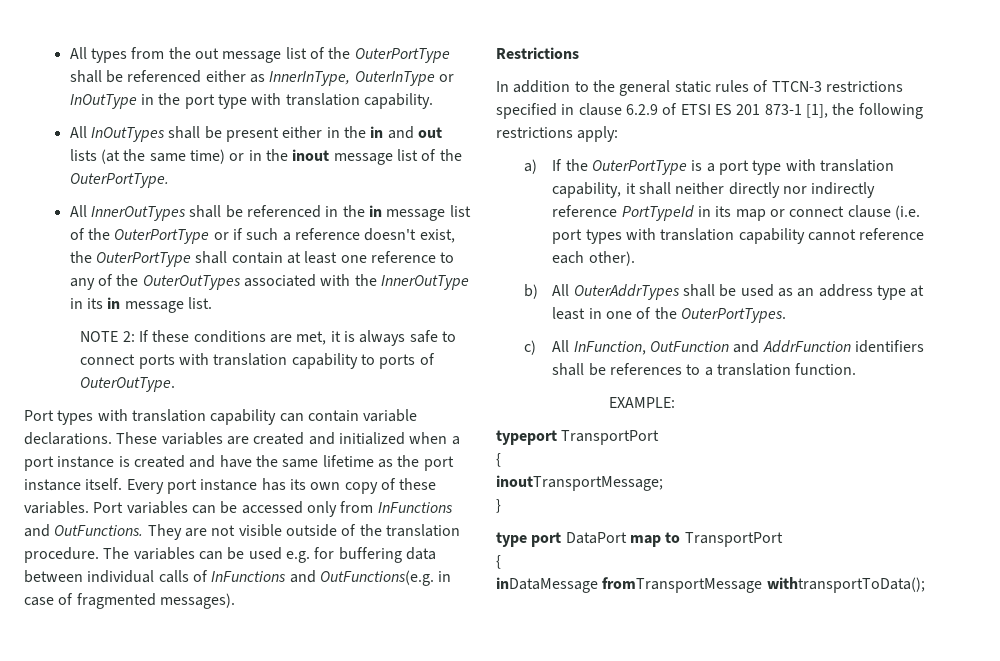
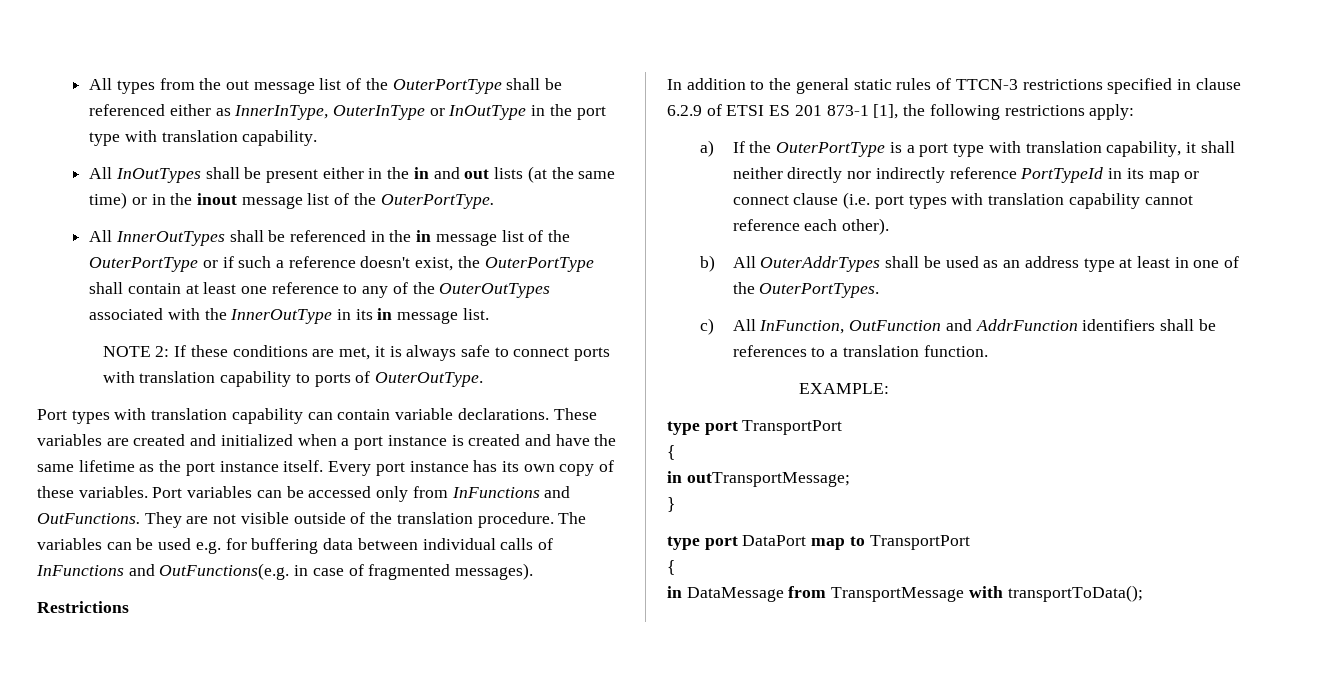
[496,430,660,445] [496,453,501,467] [496,475,663,491] typeport TransportPort // { // inoutTransportMessage; -> [667,420,843,435] [667,445,675,460] [667,471,850,487] type port TransportPort // { // in outTransportMessage;
[496,577,925,593] inDataMessage fromTransportMessage withtransportToData(); -> [667,585,1143,602] in DataMessage from TransportMessage with transportToData();

